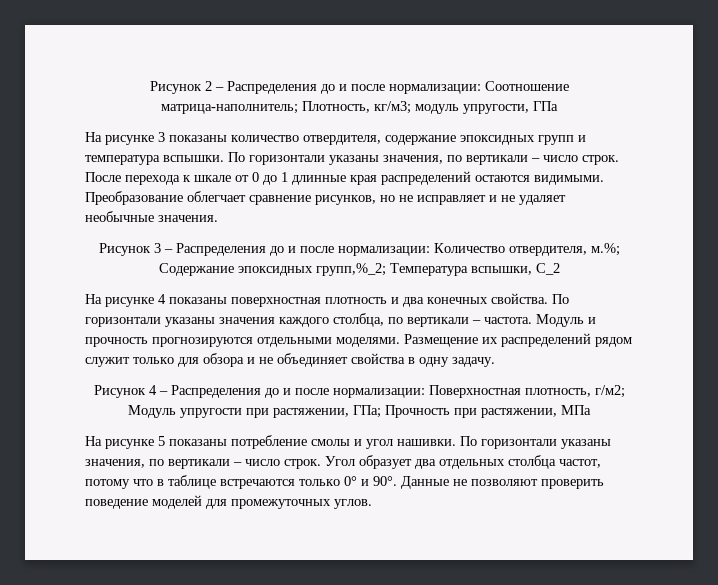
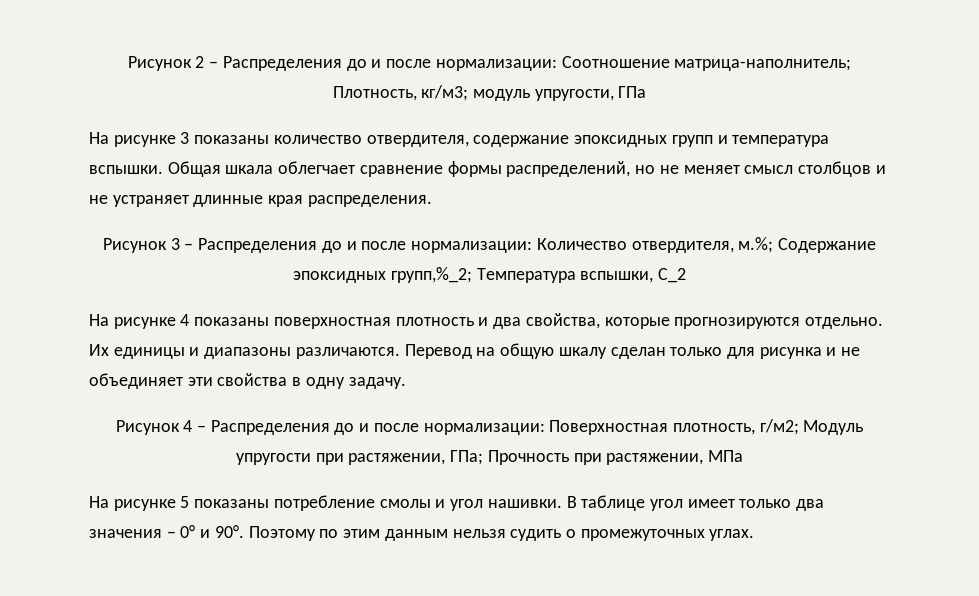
[228,152,619,165] [85,171,604,185] [85,191,566,205] [85,211,218,222] По горизонтали указаны значения, по вертикали – число строк. После перехода к шкале от 0 до 1 длинные края распределений остаются видимыми. Преобразование облегчает сравнение рисунков, но не исправляет и не удаляет необычные значения. -> [167,161,886,177] [89,195,432,207] Общая шкала облегчает сравнение формы распределений, но не меняет смысл столбцов и не устраняет длинные края распределения.
[427,293,569,304] [85,313,596,327] [85,333,632,347] [85,357,130,367] конечных свойства. По горизонтали указаны значения каждого столбца, по вертикали – частота. Модуль и прочность прогнозируются отдельными моделями. Размещение их распределений рядом служит -> [525,313,883,329] [89,343,666,359] свойства, которые прогнозируются отдельно. Их единицы и диапазоны различаются. Перевод на общую шкалу сделан
[203,353,244,367] обзора -> [759,347,822,359] рисунка
(348, 360) none -> [187,377,213,386] эти
[460,436,611,449] [85,455,601,469] [85,475,604,489] [85,495,372,509] По горизонтали указаны значения, по вертикали – число строк. Угол образует два отдельных столбца частот, потому что в таблице встречаются только 0° и 90°. Данные не позволяют проверить поведение моделей для промежуточных углов. -> [566,495,825,511] [89,525,755,541] В таблице угол имеет только два значения – 0° и 90°. Поэтому по этим данным нельзя судить о промежуточных углах.

